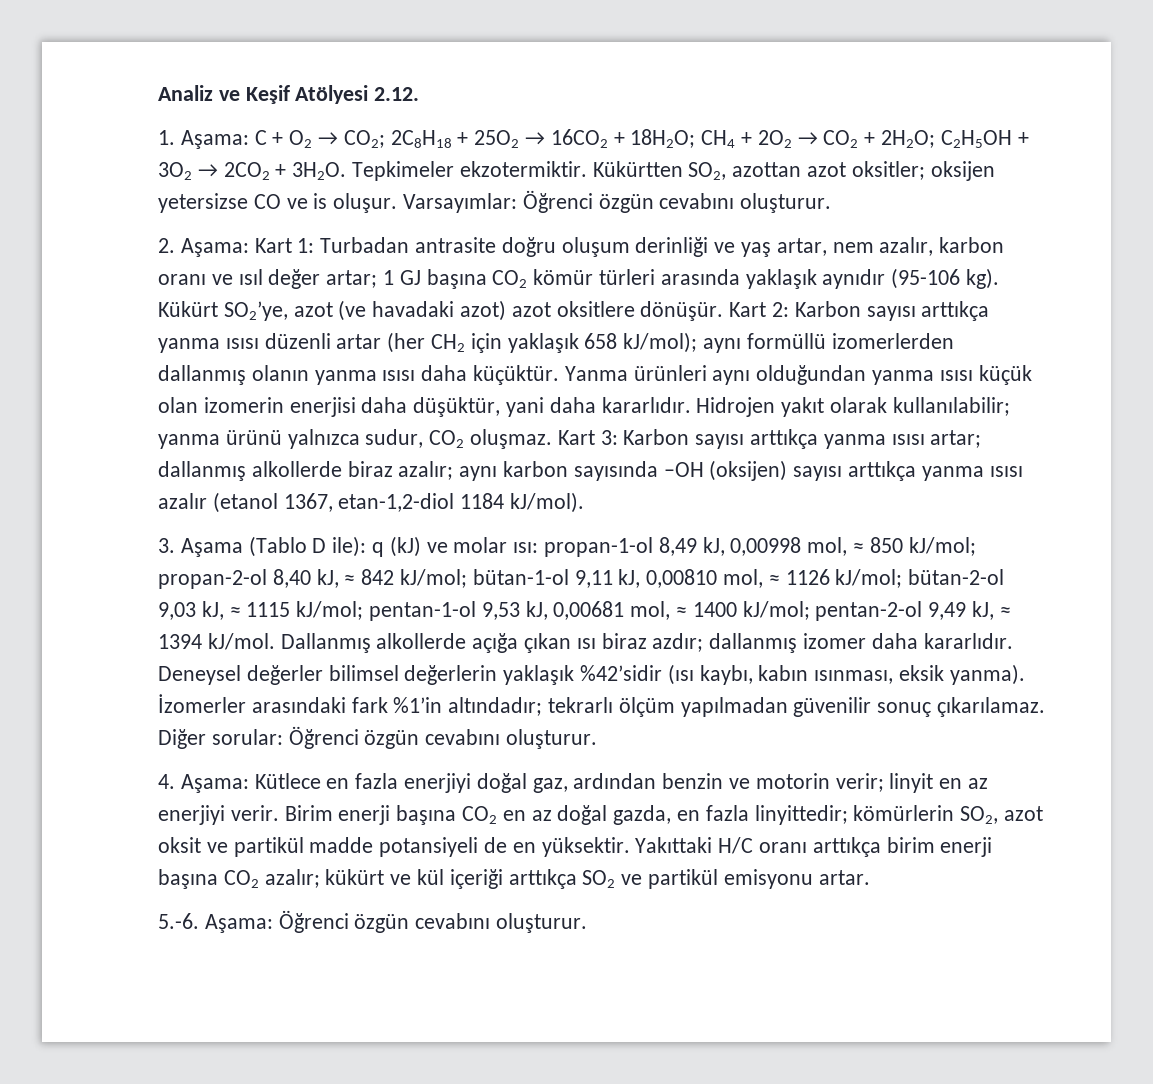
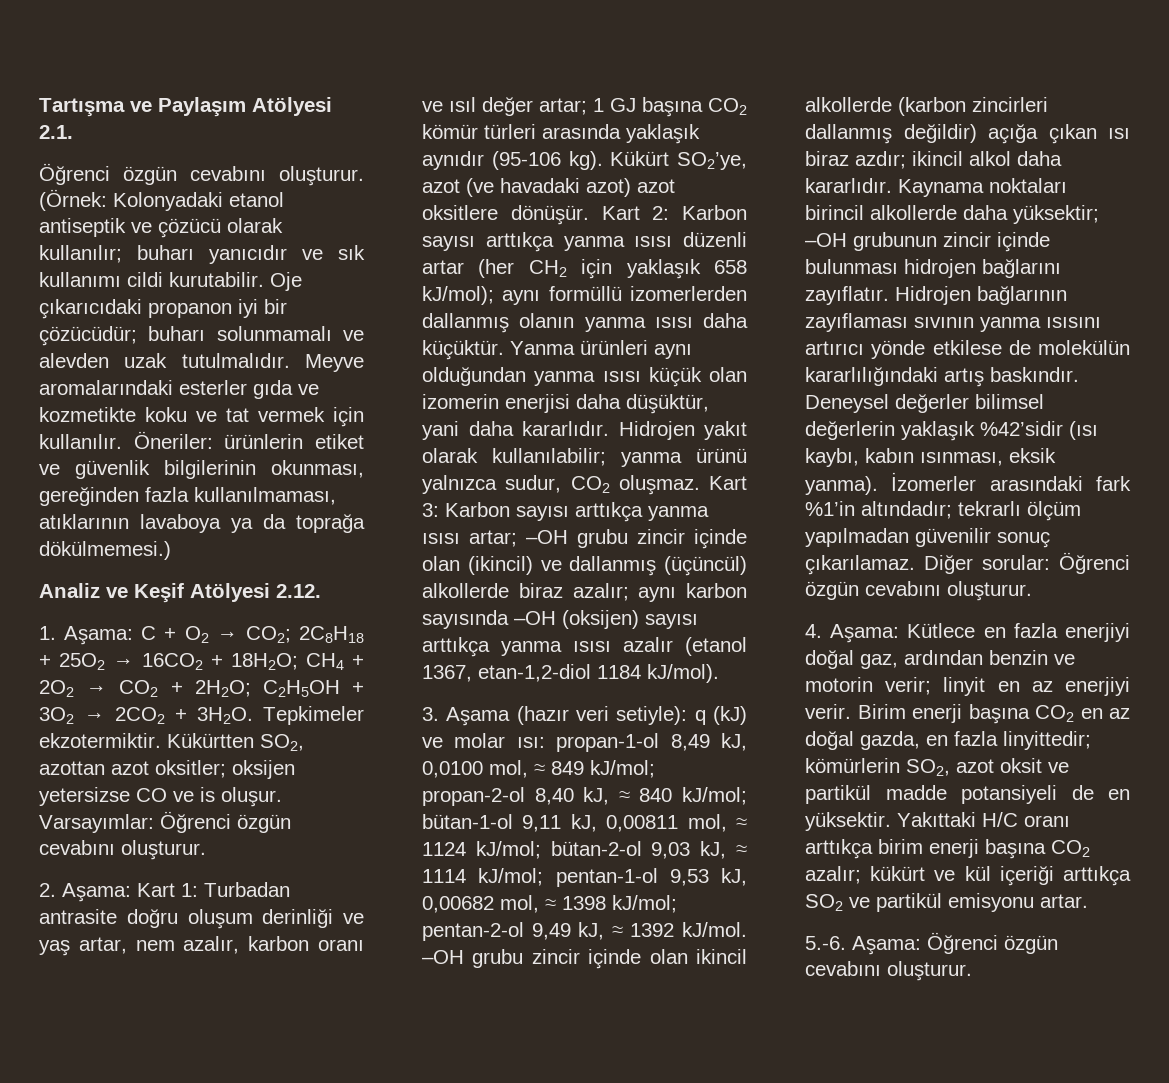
(158, 93) none -> [39,97,332,117] [39,125,73,139] [39,163,364,186] [39,189,284,211] [39,218,283,238] [39,245,365,264] [39,272,302,291] [39,299,287,319] [39,326,364,346] [39,353,364,372] [39,380,319,399] [39,407,364,427] [39,431,365,449] [39,460,364,479] [39,487,336,506] [39,514,365,533] [39,541,171,560] Tartışma ve Paylaşım Atölyesi 2.1. // Öğrenci özgün cevabını oluşturur. (Örnek: Kolonyadaki etanol antiseptik ve çözücü olarak kullanılır; buharı yanıcıdır ve sık kullanımı cildi kurutabilir. Oje çıkarıcıdaki propanon iyi bir çözücüdür; buharı solunmamalı ve alevden uzak tutulmalıdır. Meyve aromalarındaki esterler gıda ve kozmetikte koku ve tat vermek için kullanılır. Öneriler: ürünlerin etiket ve güvenlik bilgilerinin okunması, gereğinden fazla kullanılmaması, atıklarının lavaboya ya da toprağa dökülmemesi.) //
[158,461,246,481] dallanmış -> [526,529,747,549] [422,556,747,576] –OH grubu zincir içinde olan (ikincil) ve dallanmış (üçüncül)
[248,536,367,557] (Tablo D ile): -> [516,706,688,725] (hazır veri setiyle):
[730,537,903,556] 0,00998 mol, ≈ 850 -> [422,760,584,778] 0,0100 mol, ≈ 849
[361,569,395,585] 842 -> [639,788,673,802] 840
[646,569,830,588] 0,00810 mol, ≈ 1126 -> [606,814,747,832] [422,842,466,856] 0,00811 mol, ≈ 1124
[246,602,291,617] 1115 -> [422,869,466,883] 1114
[553,601,737,620] 0,00681 mol, ≈ 1400 -> [422,895,606,913] 0,00682 mol, ≈ 1398
[158,633,467,653] 1394 kJ/mol. Dallanmış alkollerde -> [630,922,747,937] [422,949,747,969] [805,97,1048,116] [805,124,977,144] 1392 kJ/mol. –OH grubu zincir içinde olan ikincil alkollerde (karbon zincirleri dallanmış değildir)
[709,633,1013,653] dallanmış izomer daha kararlıdır. -> [912,151,1062,166] [805,178,1067,197] [805,205,1099,224] [805,232,1050,252] [805,259,1061,278] [805,286,1067,305] [805,313,1101,332] [805,340,1130,359] [805,367,1079,387] ikincil alkol daha kararlıdır. Kaynama noktaları birincil alkollerde daha yüksektir; –OH grubunun zincir içinde bulunması hidrojen bağlarını zayıflatır. Hidrojen bağlarının zayıflaması sıvının yanma ısısını artırıcı yönde etkilese de molekülün kararlılığındaki artış baskındır.

